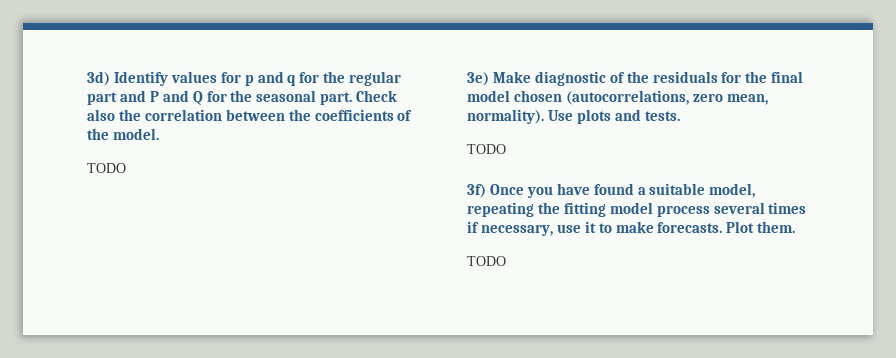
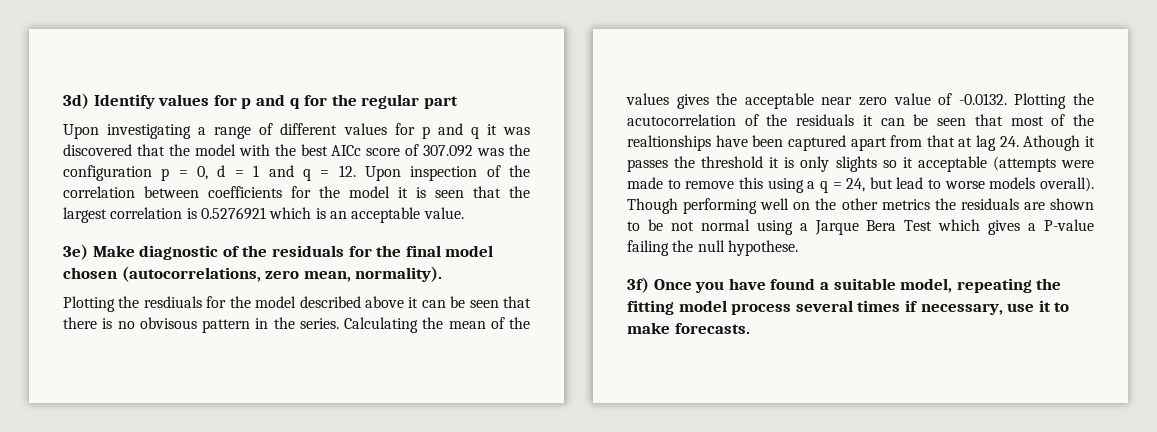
[119,90,398,105] [87,109,413,121] [87,128,159,140] [87,163,126,173] and P and Q for the seasonal part. Check also the correlation between the coefficients of the model. // TODO -> [63,123,530,139] [63,144,530,157] [63,165,530,181] [63,186,530,198] [63,207,464,223] // Upon investigating a range of different values for p and q it was discovered that the model with the best AICc score of 307.092 was the configuration p = 0, d = 1 and q = 12. Upon inspection of the correlation between coefficients for the model it is seen that the largest correlation is 0.5276921 which is an acceptable value.
[547,109,680,124] [467,144,506,154] Use plots and tests. // TODO -> [63,296,532,312] [63,317,530,333] [626,93,1094,109] [627,114,1094,126] [627,135,1095,151] [627,156,1094,172] [627,177,1094,193] [627,198,1094,214] [627,219,1094,235] [627,240,798,256] // Plotting the resdiuals for the model described above it can be seen that there is no obvisous pattern in the series. Calculating the mean of the values gives the acceptable near zero value of -0.0132. Plotting the acutocorrelation of the residuals it can be seen that most of the realtionships have been captured apart from that at lag 24. Athough it passes the threshold it is only slights so it acceptable (attempts were made to remove this using a q = 24, but lead to worse models overall). Though performing well on the other metrics the residuals are shown to be not normal using a Jarque Bera Test which gives a P-value failing the null hypothese.
[726,221,796,233] [467,256,506,266] Plot them. // TODO -> (750, 328) none

